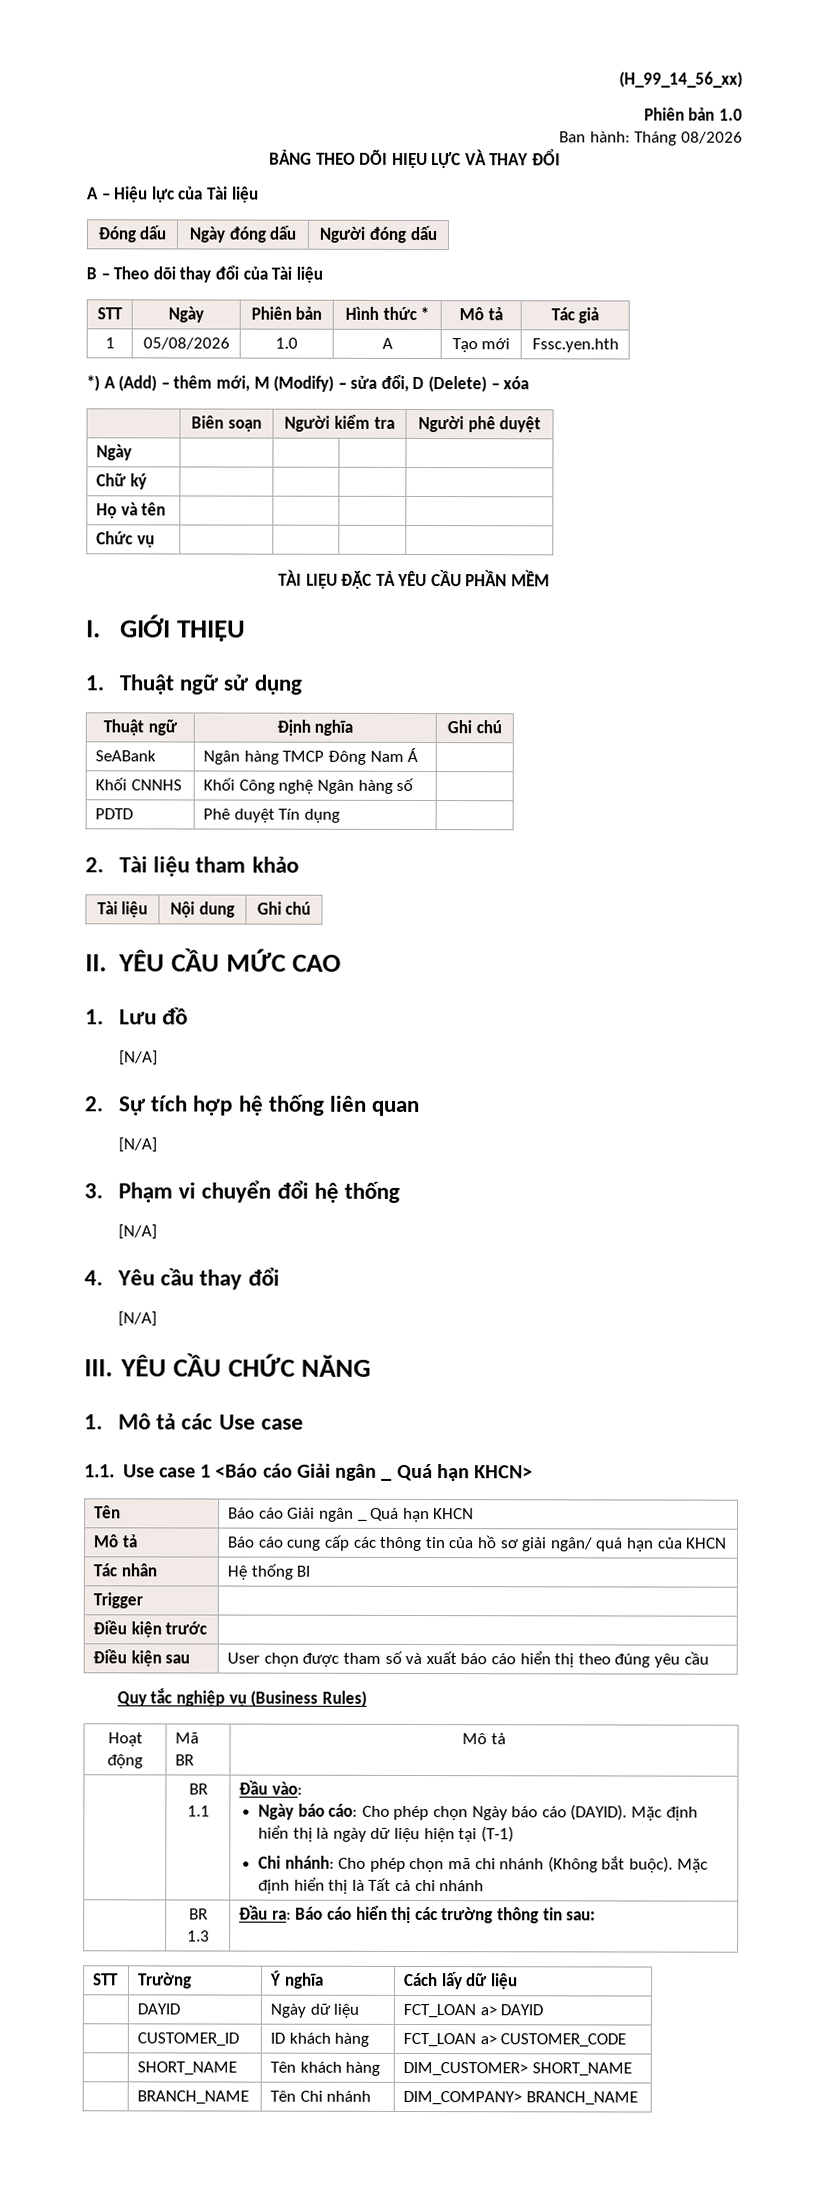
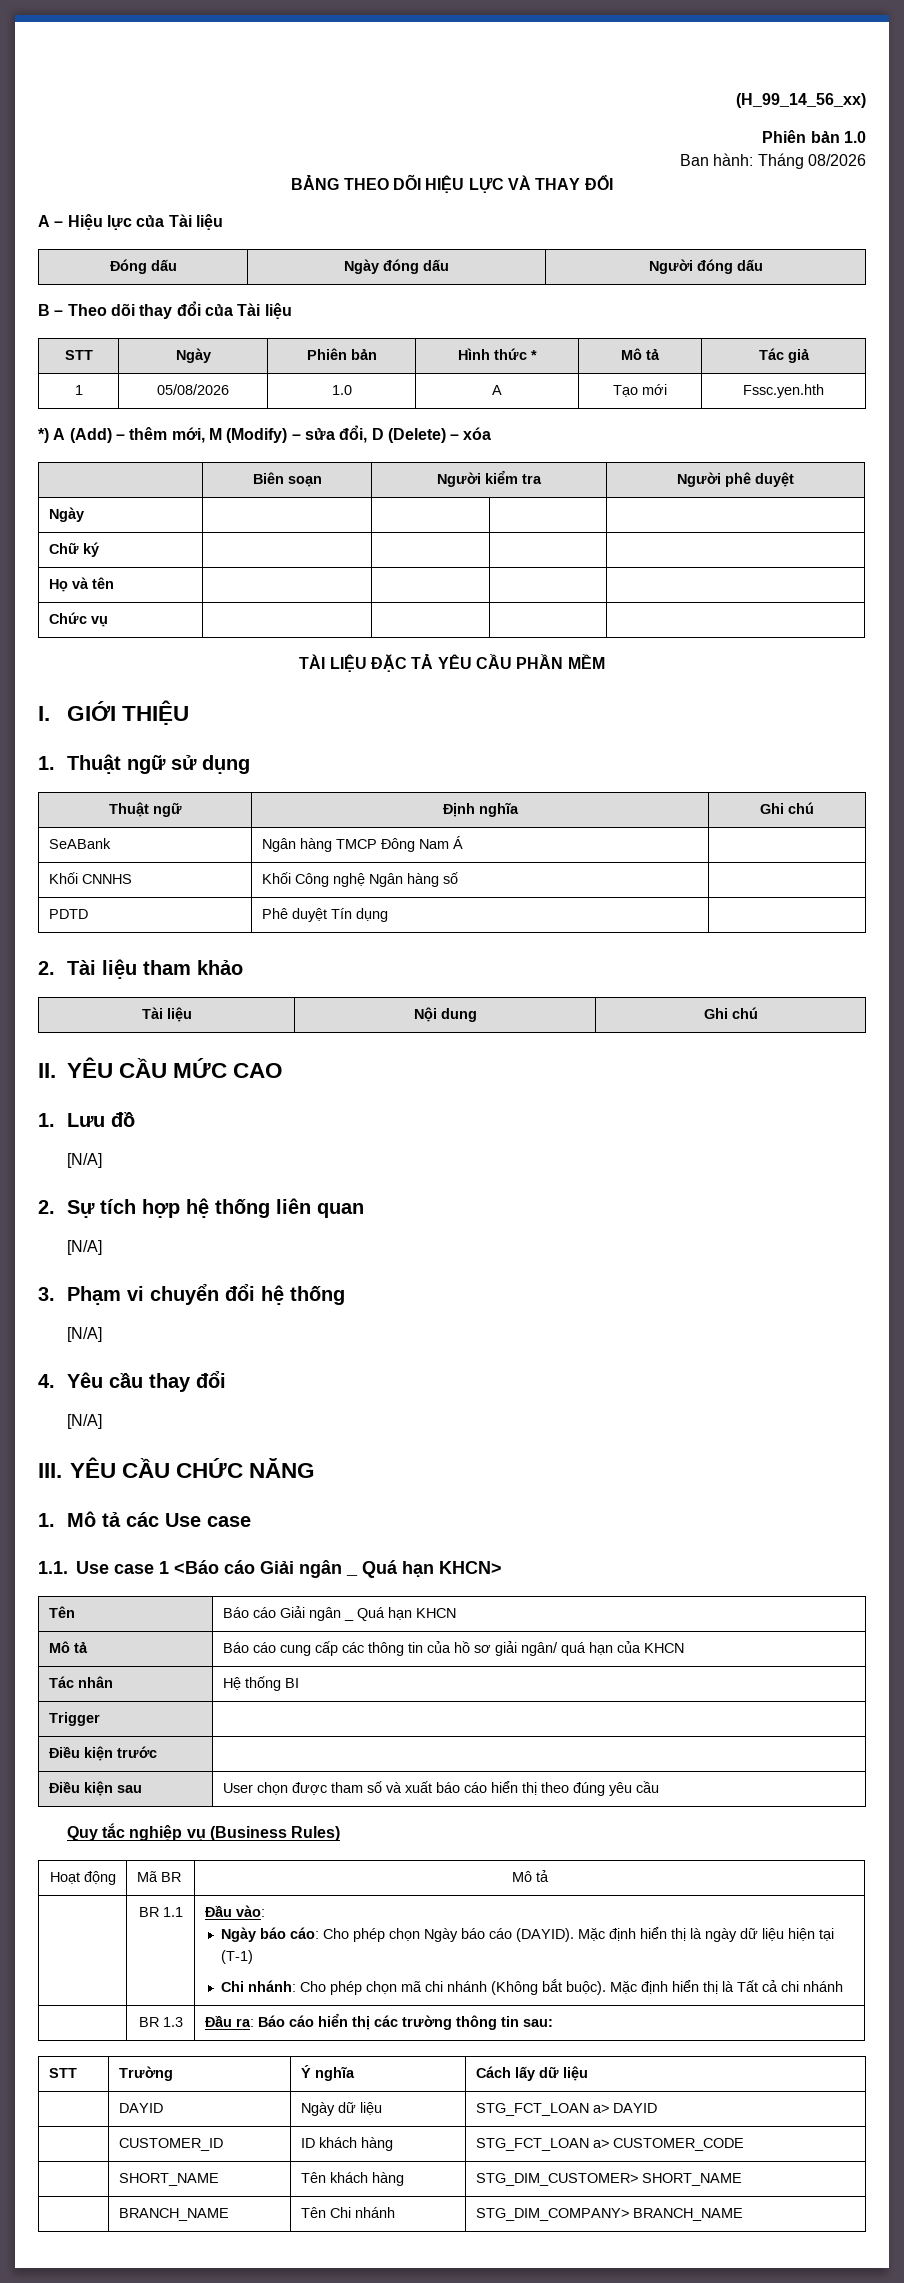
[403,2003,477,2019] FCT_LOAN -> [476,2103,590,2116] STG_FCT_LOAN
[403,2032,477,2048] FCT_LOAN -> [476,2138,590,2151] STG_FCT_LOAN
[403,2061,529,2077] DIM_CUSTOMER> -> [476,2173,639,2186] STG_DIM_CUSTOMER>
[403,2090,523,2106] DIM_COMPANY> -> [476,2208,630,2221] STG_DIM_COMPANY>

